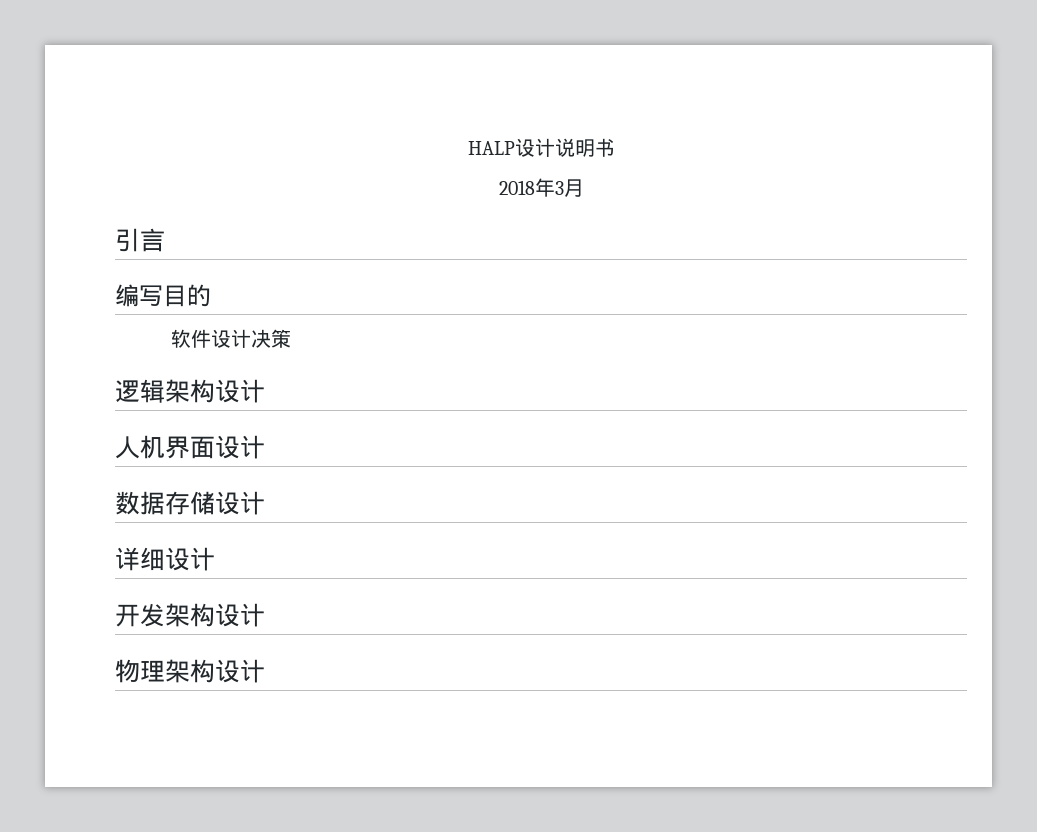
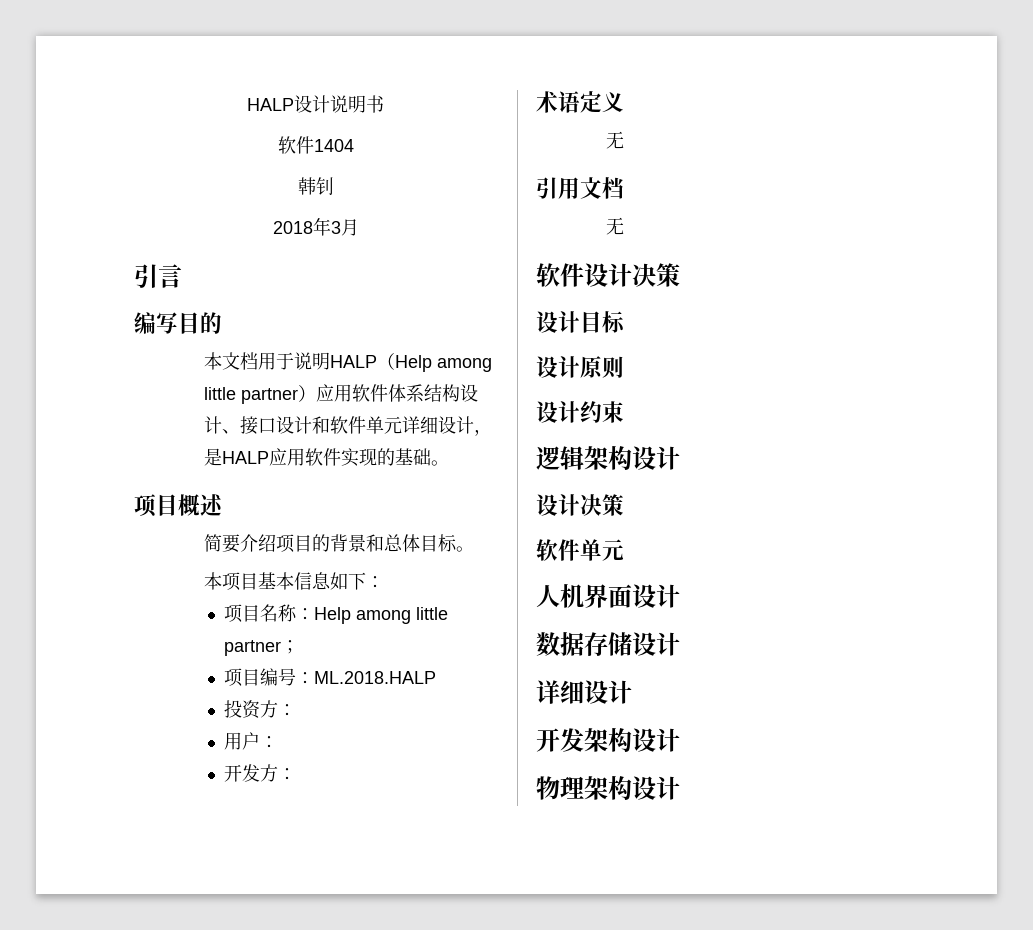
(615, 147) none -> [277,136,354,154] [297,177,334,195] // 软件1404 // 韩钊
[171,329,292,348] 软件设计决策 -> [204,352,493,372] [204,384,479,404] [204,416,493,436] [204,448,450,467] [134,494,223,517] [204,534,475,553] [204,572,385,591] [223,604,448,624] [223,640,299,656] [223,668,436,687] [223,700,296,719] [223,732,278,750] [223,764,296,782] [536,91,624,113] [606,131,625,149] [536,177,624,199] [606,217,625,235] [536,263,680,287] [536,311,625,333] [536,356,624,379] [536,401,624,423] 本文档用于说明HALP（Help among little partner）应用软件体系结构设计、接口设计和软件单元详细设计，是HALP应用软件实现的基础。 // 项目概述 // 简要介绍项目的背景和总体目标。 // 本项目基本信息如下： // 项目名称：Help among little partner； // 项目编号：ML.2018.HALP // 投资方： // 用户： // 开发方： // 术语定义 // 无 // 引用文档 // 无 // 软件设计决策 // 设计目标 // 设计原则 // 设计约束
(265, 391) none -> [536,494,624,516] [536,539,624,561] // 设计决策 // 软件单元

